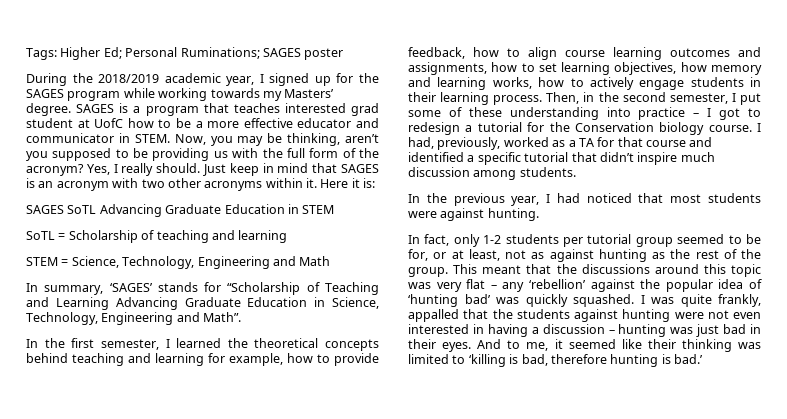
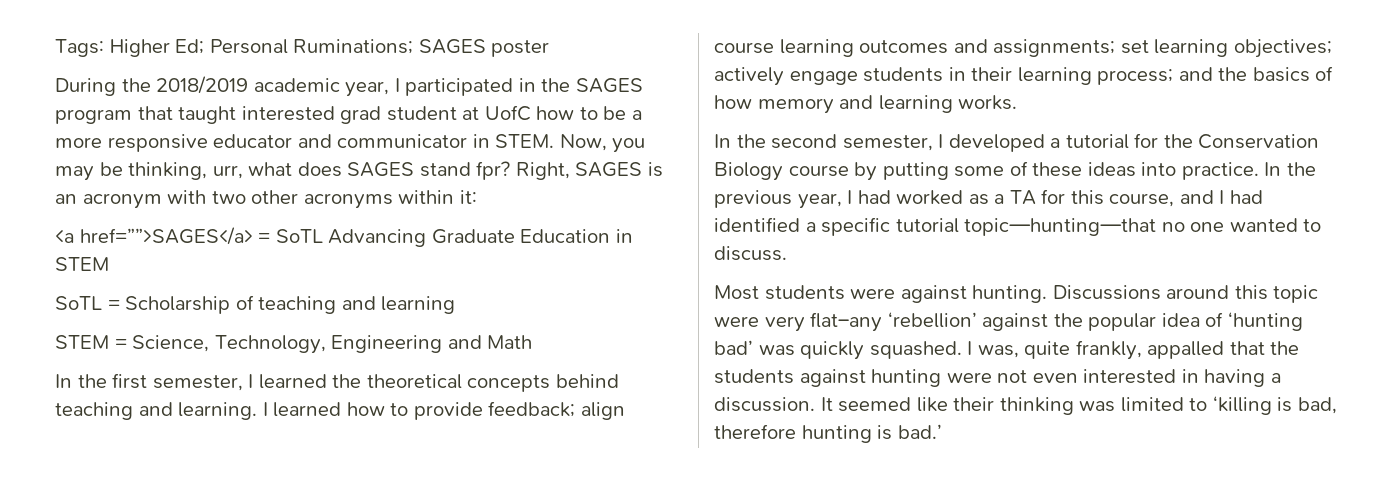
[269,73,379,86] [26,88,335,101] [26,103,280,116] signed up for the SAGES program while working towards my Masters’ degree. SAGES is a program that teaches -> [405,78,643,96] [55,106,237,124] participated in the SAGES program that taught
[243,118,293,128] effective -> [107,134,208,152] responsive
[345,134,379,143] [26,148,380,161] [26,163,338,176] aren’t you supposed to be providing us with the full form of the acronym? Yes, I really should. Just keep in mind that -> [212,161,570,180] urr, what does SAGES stand fpr? Right,
[306,178,376,188] [26,205,64,214] it. Here it is: // SAGES -> [459,190,477,204] [55,227,271,245] it: // <a href=””>SAGES</a> =
[26,282,379,295] [26,297,379,310] [26,312,242,325] // In summary, ‘SAGES’ stands for “Scholarship of Teaching and Learning Advancing Graduate Education in Science, Technology, Engineering and Math”. -> (533, 342) none
[155,353,379,366] [408,47,520,59] learning for example, how to provide feedback, how to -> [178,401,576,420] learning. I learned how to provide feedback;
[408,62,762,75] [408,77,584,90] assignments, how to set learning objectives, how memory and learning works, how to -> [993,39,1332,58] assignments; set learning objectives;
[493,92,761,105] [408,107,762,120] [408,122,460,135] process. Then, in the second semester, I put some of these understanding into practice – I got to redesign -> [1097,66,1334,85] [714,95,1018,114] [714,134,1045,152] process; and the basics of how memory and learning works. // In the second semester, I developed
[659,122,761,135] [408,137,713,150] [408,152,715,165] [408,167,576,180] biology course. I had, previously, worked as a TA for that course and identified a specific tutorial that didn’t inspire much discussion among students. // -> [714,161,1259,181] Biology course by putting some of these ideas into practice.
[586,193,761,203] [408,208,539,221] [408,234,761,247] [408,249,761,262] [408,264,761,277] [408,279,525,292] noticed that most students were against hunting. // In fact, only 1-2 students per tutorial group seemed to be for, or at least, not as against hunting as the rest of the group. This meant that the discussions around this topic was very flat – any -> [896,189,1263,207] [714,217,1322,236] [714,246,787,261] [714,285,1319,303] [714,312,883,332] worked as a TA for this course, and I had identified a specific tutorial topic—hunting—that no one wanted to discuss. // Most students were against hunting. Discussions around this topic were very flat–any
[651,297,674,304] was -> [977,345,1019,358] was,
[542,324,761,337] [408,339,563,352] discussion – hunting was just bad in their eyes. And to me, it -> [714,397,833,412] discussion. It

